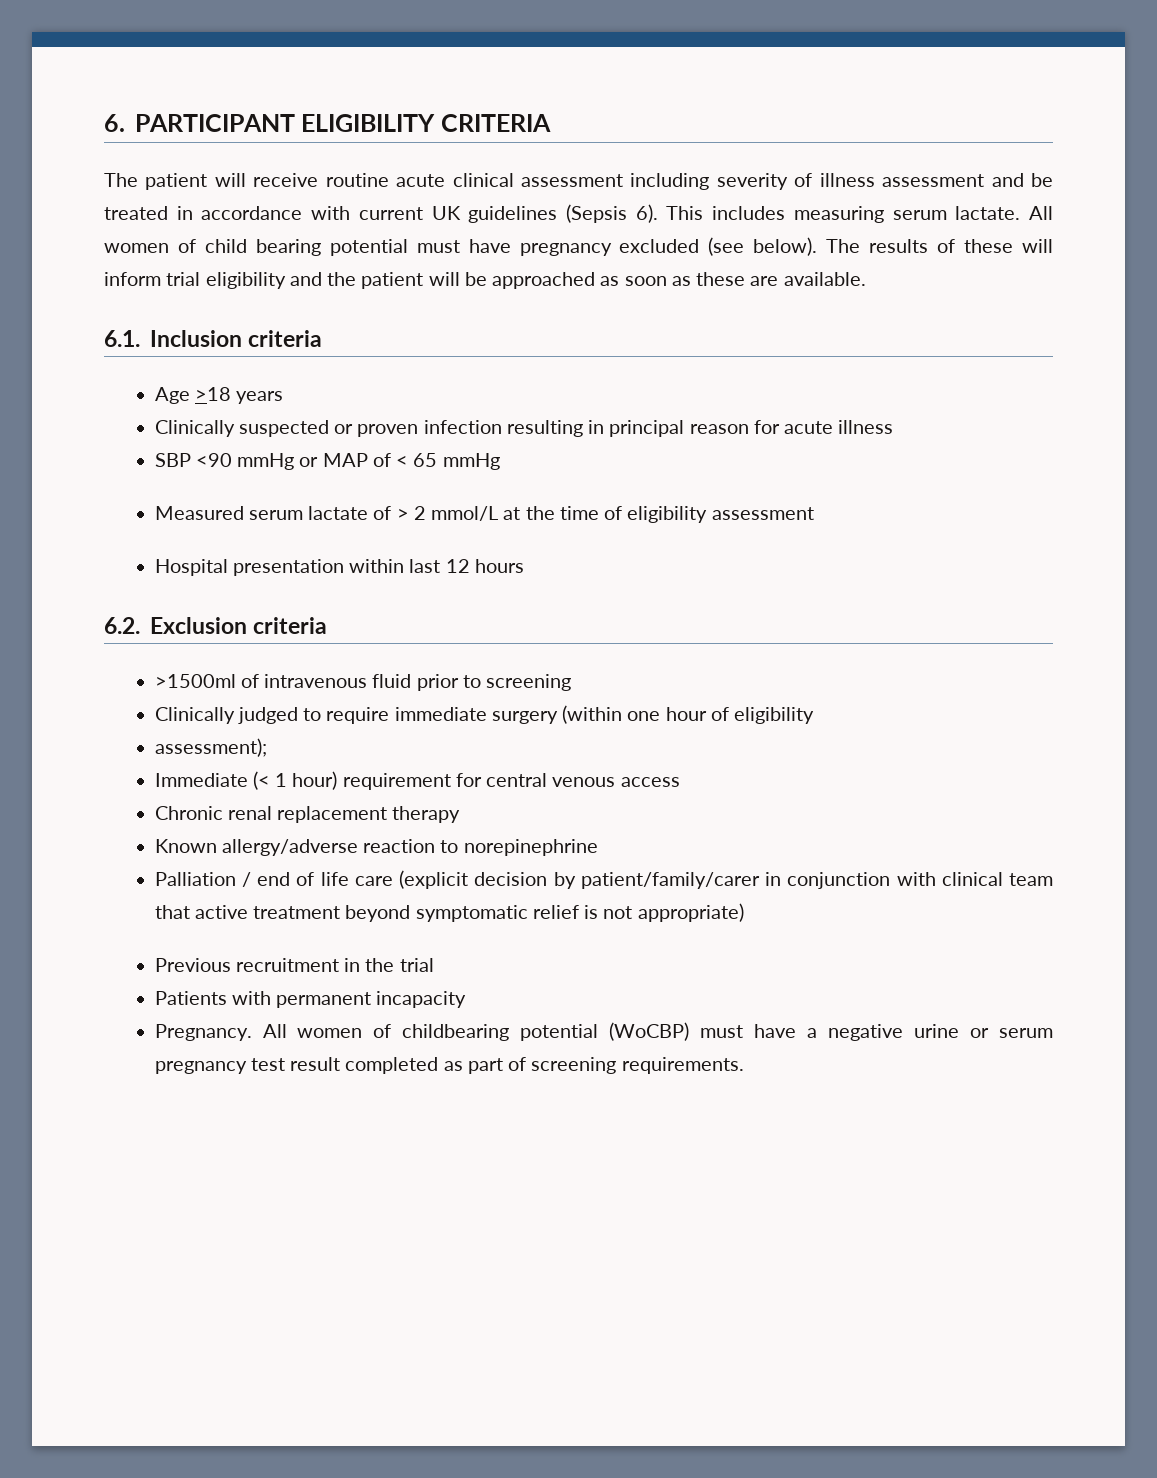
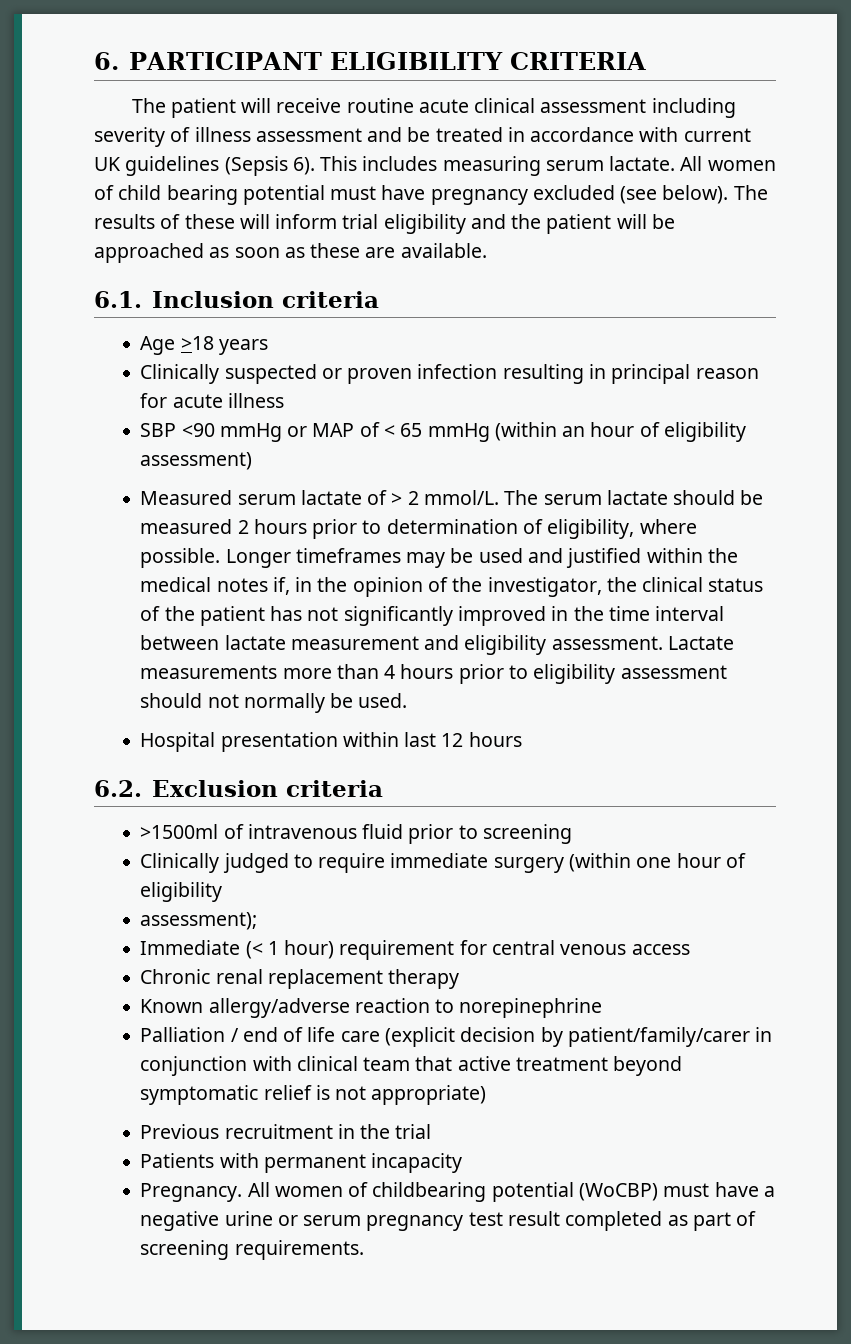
(500, 461) none -> [494,422,746,442] [140,452,253,470] (within an hour of eligibility assessment)
[431,506,814,523] mmol/L at the time of eligibility assessment -> [423,490,764,505] [140,519,697,539] [140,548,738,568] [140,577,764,597] [140,606,725,626] [140,635,734,655] [140,664,727,684] [140,693,408,713] mmol/L. The serum lactate should be measured 2 hours prior to determination of eligibility, where possible. Longer timeframes may be used and justified within the medical notes if, in the opinion of the investigator, the clinical status of the patient has not significantly improved in the time interval between lactate measurement and eligibility assessment. Lactate measurements more than 4 hours prior to eligibility assessment should not normally be used.

